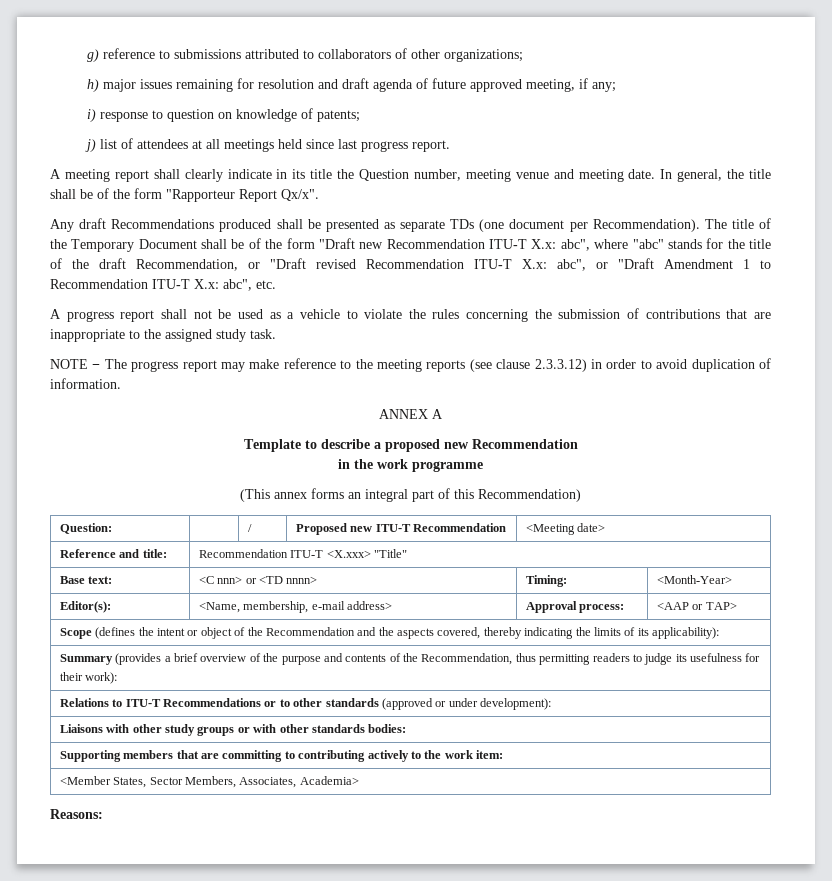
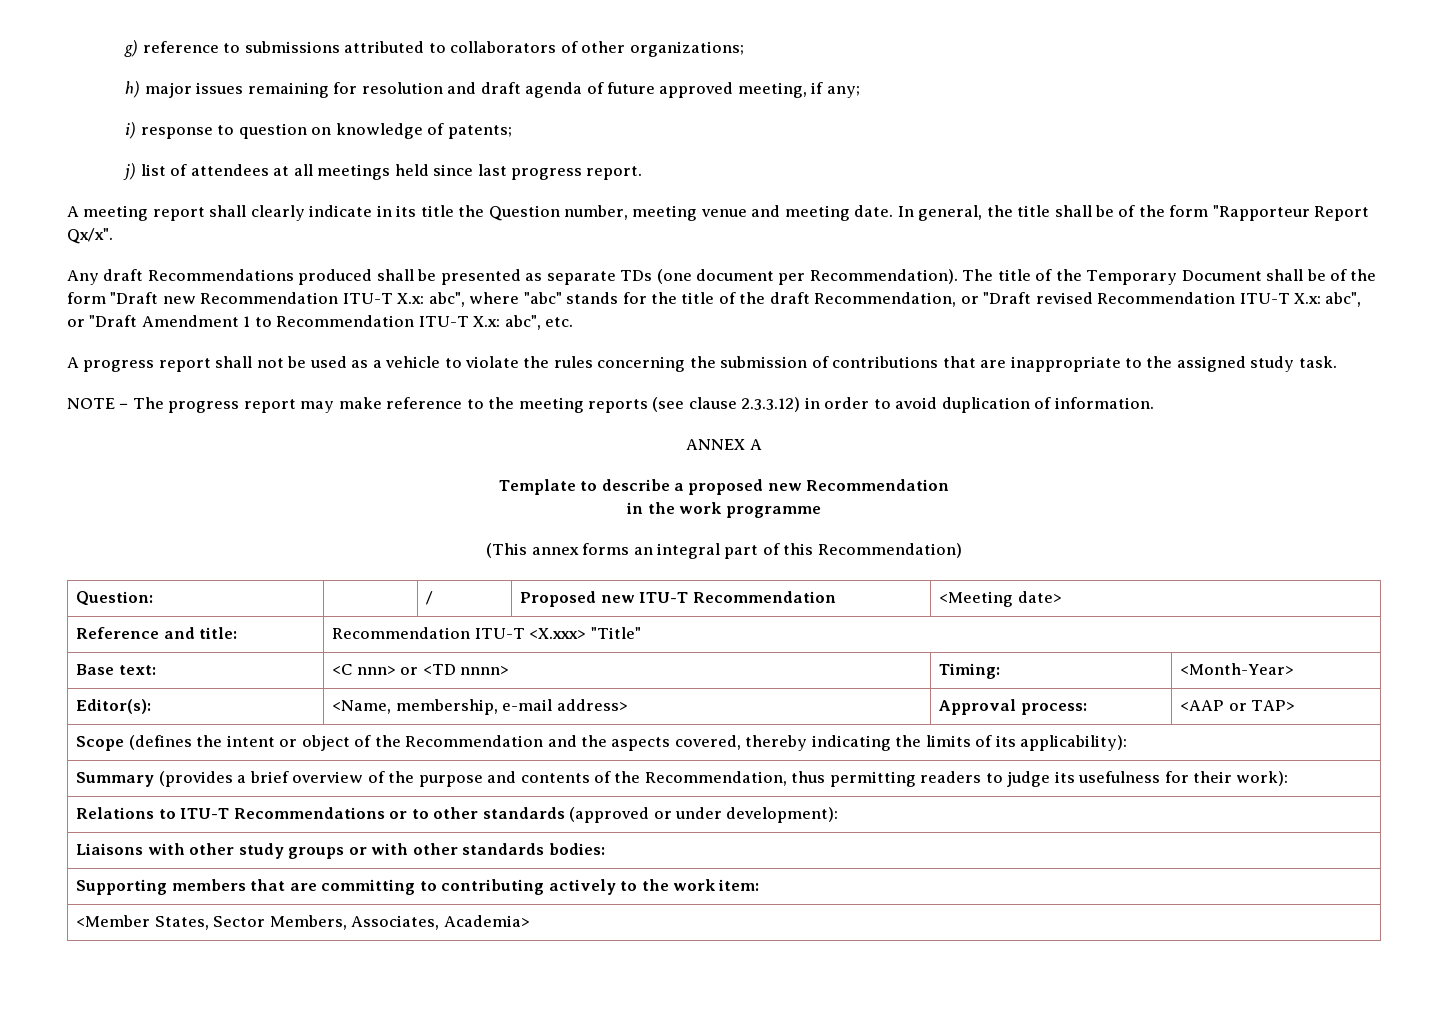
[50,809,103,819] // Reasons: -> (530, 921) none

